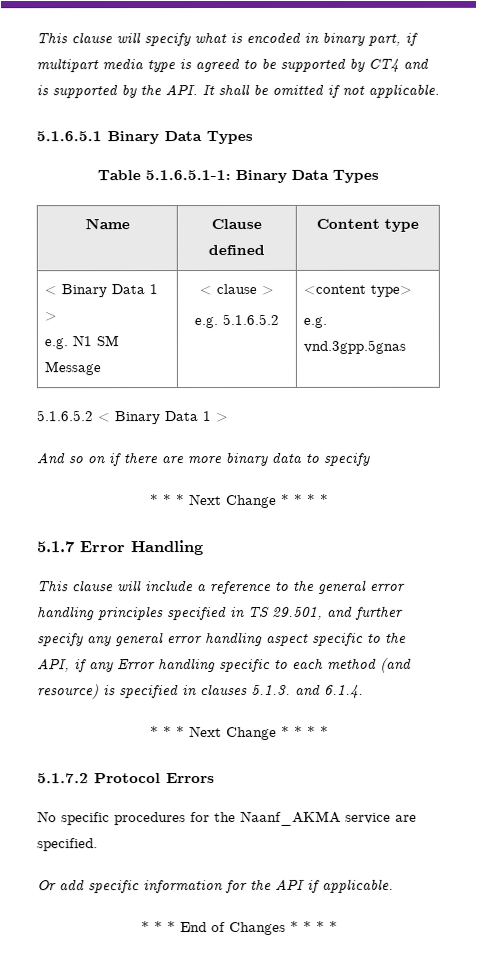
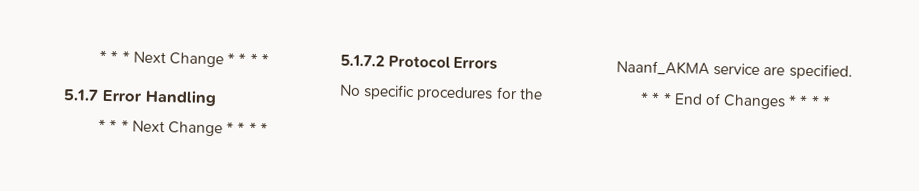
[36,31,418,47] [36,57,429,73] [36,83,440,99] [36,130,253,145] [97,169,379,184] [84,218,130,230] [211,218,262,230] [208,244,265,256] [316,218,419,232] [43,284,158,298] [43,312,57,322] [43,335,119,350] [43,361,101,376] [199,283,274,296] [194,313,279,329] [302,284,412,297] [302,316,327,328] [302,339,406,354] [36,410,228,425] [36,451,370,467] This clause will specify what is encoded in binary part, if multipart media type is agreed to be supported by CT4 and is supported by the API. It shall be omitted if not applicable. // 5.1.6.5.1 Binary Data Types // Table 5.1.6.5.1-1: Binary Data Types // Name | Clause defined | Content type // < Binary Data 1 > // e.g. N1 SM Message | < clause > // e.g. 5.1.6.5.2 | <content type> // e.g. vnd.3gpp.5gnas // 5.1.6.5.2 < Binary Data 1 > // And so on if there are more binary data to specify // -> (99, 55) none
[37,579,406,595] [37,605,404,621] [37,631,407,647] [37,657,412,673] [37,683,364,700] // This clause will include a reference to the general error handling principles specified in TS 29.501, and further specify any general error handling aspect specific to the API, if any Error handling specific to each method (and resource) is specified in clauses 5.1.3. and 6.1.4. -> (217, 98) none
[37,878,394,894] // Or add specific information for the API if applicable. -> (853, 71) none

